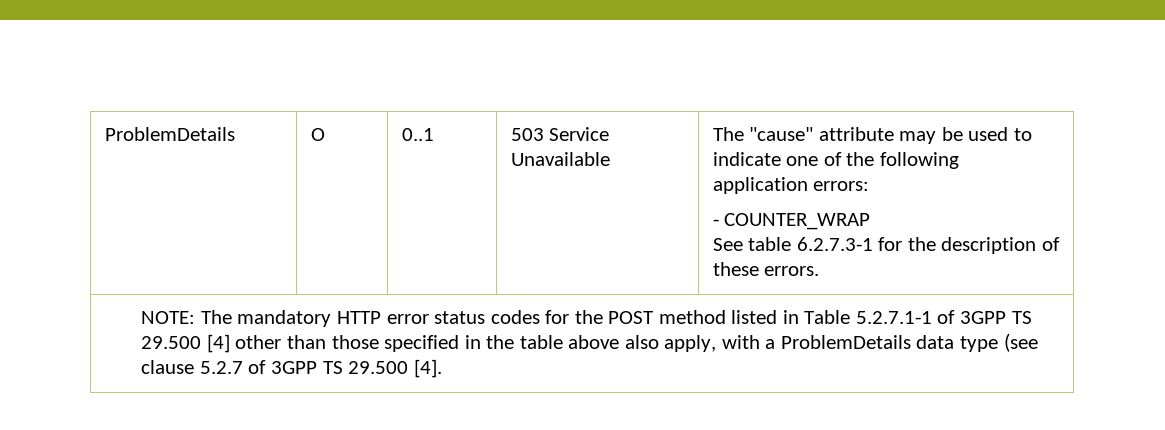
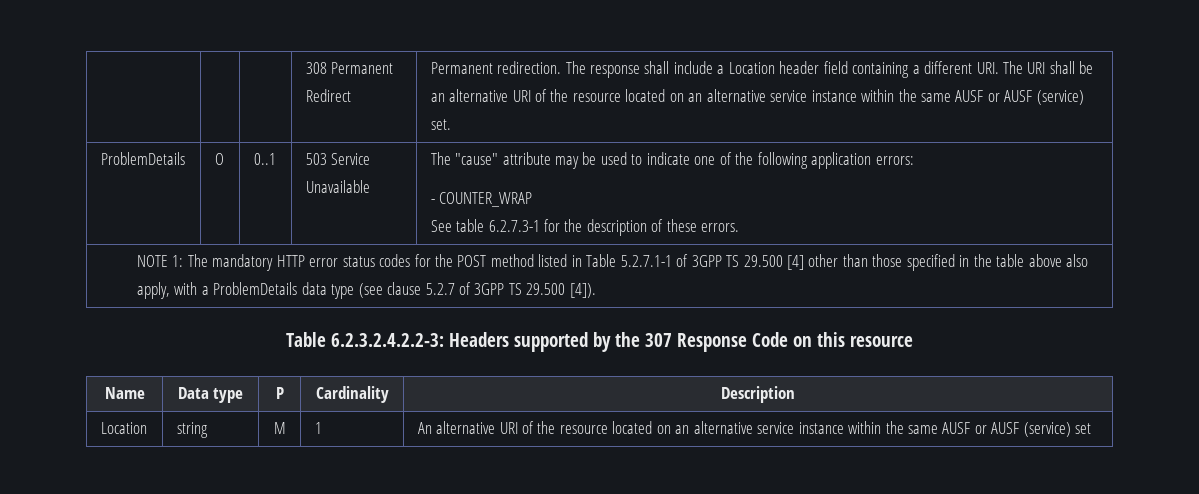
(104, 134) none -> [305,62,394,74] [305,89,351,102] [430,61,1094,78] [430,89,1084,105] [430,119,451,130] | | | 308 Permanent Redirect | Permanent redirection. The response shall include a Location header field containing a different URI. The URI shall be an alternative URI of the resource located on an alternative service instance within the same AUSF or AUSF (service) set. //
[141,311,196,324] NOTE: -> [136,255,184,267] NOTE 1:
[413,359,442,378] [4]. -> [569,283,596,298] [286,332,913,352] [104,387,145,399] [177,387,244,403] [275,387,284,399] [315,386,389,403] [721,386,795,403] [100,422,147,434] [176,422,208,438] [273,422,286,434] [314,422,322,434] [417,421,1092,437] [4]). // Table 6.2.3.2.4.2.2-3: Headers supported by the 307 Response Code on this resource // Name | Data type | P | Cardinality | Description // Location | string | M | 1 | An alternative URI of the resource located on an alternative service instance within the same AUSF or AUSF (service) set

